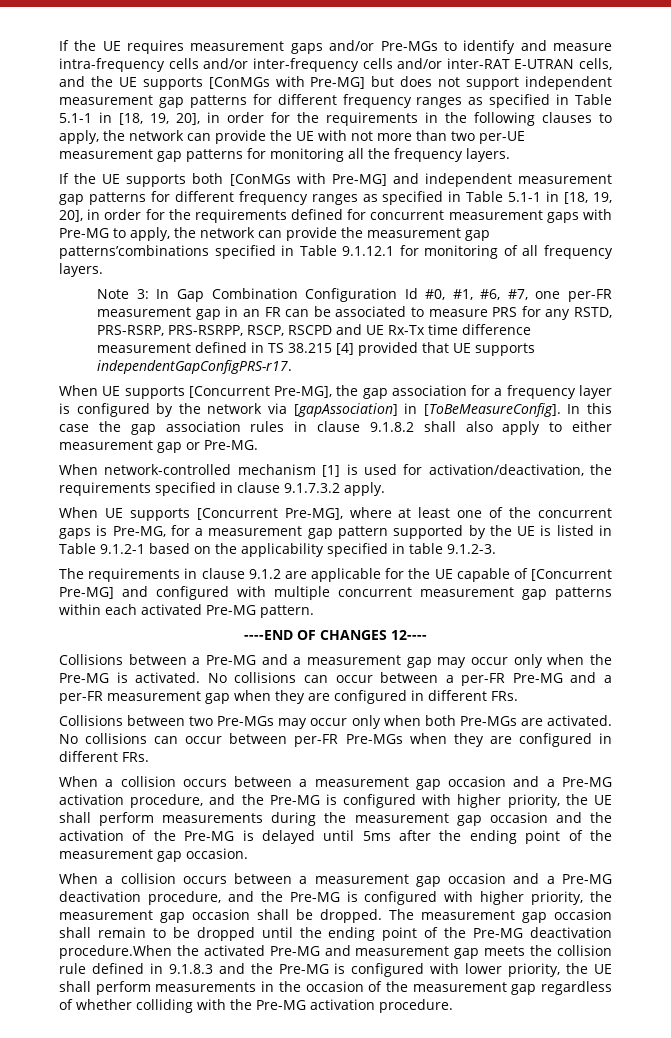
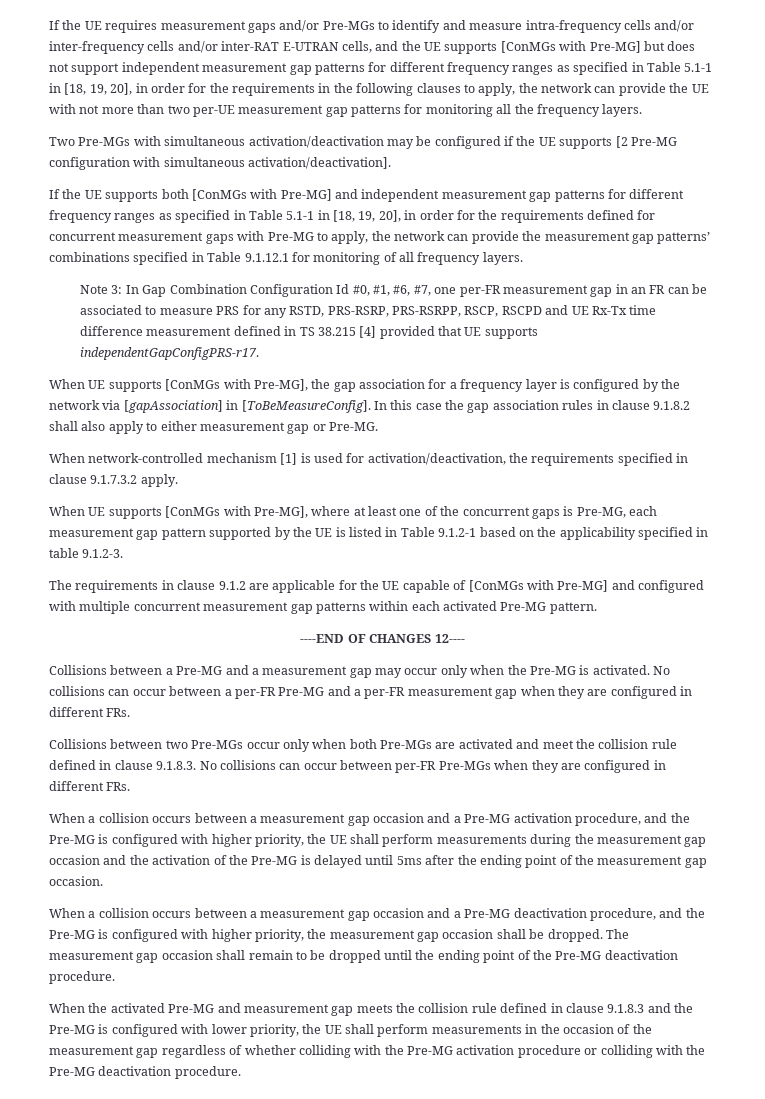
(510, 155) none -> [49,136,677,149] [49,157,392,170] // Two Pre-MGs with simultaneous activation/deactivation may be configured if the UE supports [2 Pre-MG configuration with simultaneous activation/deactivation].
[59,245,209,259] patterns’combinations -> [657,232,711,244] [49,252,130,262] patterns’ combinations
[188,386,270,398] [Concurrent -> [165,379,251,391] [ConMGs with
[196,508,278,520] [Concurrent -> [165,506,251,518] [ConMGs with
[170,525,204,536] for a -> [629,506,657,516] each
[531,569,613,581] [Concurrent -> [468,580,554,592] [ConMGs with
[278,718,308,729] may -> (244, 744) none
[546,715,612,726] activated. -> [458,739,677,749] [49,760,197,770] activated and meet the collision rule defined in clause 9.1.8.3.
[59,945,172,959] procedure.When -> [49,971,115,984] [49,1003,85,1013] procedure. // When
(163, 968) none -> [565,1003,604,1013] clause
(375, 1004) none -> [517,1045,706,1058] [49,1066,172,1076] procedure or colliding with the Pre-MG deactivation

